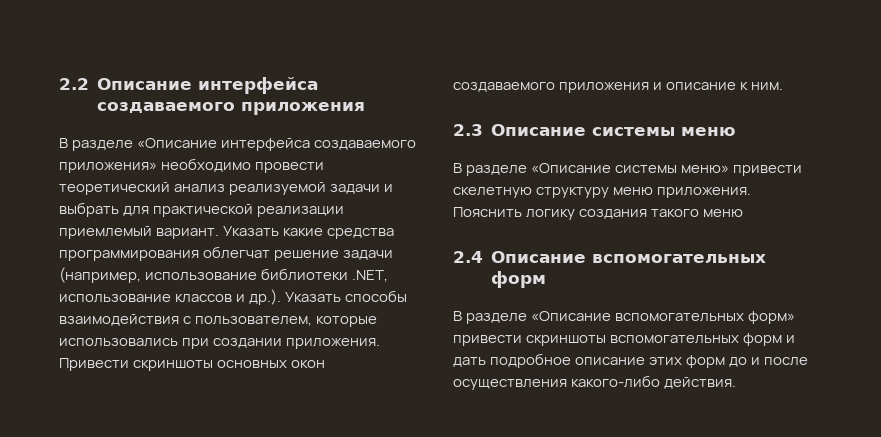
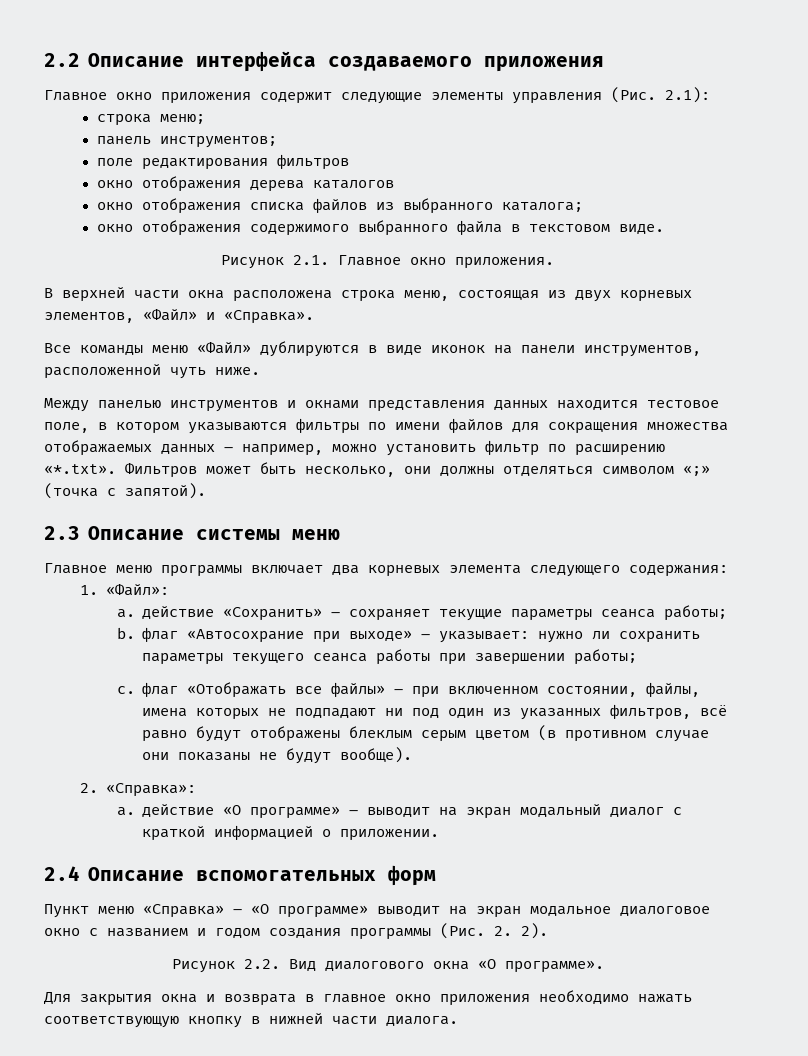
[59,138,417,151] [59,158,325,173] [59,182,394,195] [59,202,345,217] [59,226,395,239] [59,246,394,261] [59,267,389,283] [59,289,408,305] [59,314,378,327] [59,338,381,349] [59,358,326,371] [453,82,784,93] [453,124,736,136] [453,163,803,176] [453,187,752,198] [453,207,744,220] [453,251,766,263] [490,271,546,288] [453,311,796,324] [453,333,796,346] [453,353,809,368] [453,375,737,390] В разделе «Описание интерфейса создаваемого приложения» необходимо провести теоретический анализ реализуемой задачи и выбрать для практической реализации приемлемый вариант. Указать какие средства программирования облегчат решение задачи (например, использование библиотеки .NET, использование классов и др.). Указать способы взаимодействия с пользователем, которые использовались при создании приложения. Привести скриншоты основных окон создаваемого приложения и описание к ним. // 2.3 Описание системы меню // В разделе «Описание системы меню» привести скелетную структуру меню приложения. Пояснить логику создания такого меню // 2.4 Описание вспомогательных форм // В разделе «Описание вспомогательных форм» привести скриншоты вспомогательных форм и дать подробное описание этих форм до и после осуществления какого-либо действия. -> [44,87,710,104] [96,114,205,126] [96,136,277,148] [96,154,349,170] [96,176,394,192] [96,198,583,214] [96,220,664,236] [221,255,554,269] [44,287,692,302] [44,309,314,324] [44,341,701,357] [44,364,260,379] [44,398,719,412] [44,418,728,434] [44,440,665,456] [44,462,710,478] [44,483,206,499] [44,526,340,540] [44,563,728,577] [80,584,169,596] [116,605,728,621] [116,627,701,643] [142,649,638,665] [116,682,701,698] [142,704,728,720] [142,725,710,742] [142,747,413,764] [80,783,196,797] [116,804,683,819] [142,825,440,841] [44,865,436,886] [44,904,710,918] [44,923,548,940] [171,959,604,973] [44,990,692,1006] [44,1013,458,1028] Главное окно приложения содержит следующие элементы управления (Рис. 2.1): // строка меню; // панель инструментов; // поле редактирования фильтров // окно отображения дерева каталогов // окно отображения списка файлов из выбранного каталога; // окно отображения содержимого выбранного файла в текстовом виде. // Рисунок 2.1. Главное окно приложения. // В верхней части окна расположена строка меню, состоящая из двух корневых элементов, «Файл» и «Справка». // Все команды меню «Файл» дублируются в виде иконок на панели инструментов, расположенной чуть ниже. // Между панелью инструментов и окнами представления данных находится тестовое поле, в котором указываются фильтры по имени файлов для сокращения множества отображаемых данных – например, можно установить фильтр по расширению «*.txt». Фильтров может быть несколько, они должны отделяться символом «;» (точка с запятой). // 2.3 Описание системы меню // Главное меню программы включает два корневых элемента следующего содержания: // 1. «Файл»: // a. действие «Сохранить» – сохраняет текущие параметры сеанса работы; // b. флаг «Автосохрание при выходе» – указывает: нужно ли сохранить параметры текущего сеанса работы при завершении работы; // c. флаг «Отображать все файлы» – при включенном состоянии, файлы, имена которых не подпадают ни под один из указанных фильтров, всё равно будут отображены блеклым серым цветом (в противном случае они показаны не будут вообще). // 2. «Справка»: // a. действие «О программе» – выводит на экран модальный диалог с краткой информацией о приложении. // 2.4 Описание вспомогательных форм // Пункт меню «Справка» – «О программе» выводит на экран модальное диалоговое окно с названием и годом создания программы (Рис. 2. 2). // Рисунок 2.2. Вид диалогового окна «О программе». // Для закрытия окна и возврата в главное окно приложения необходимо нажать соответствующую кнопку в нижней части диалога.

